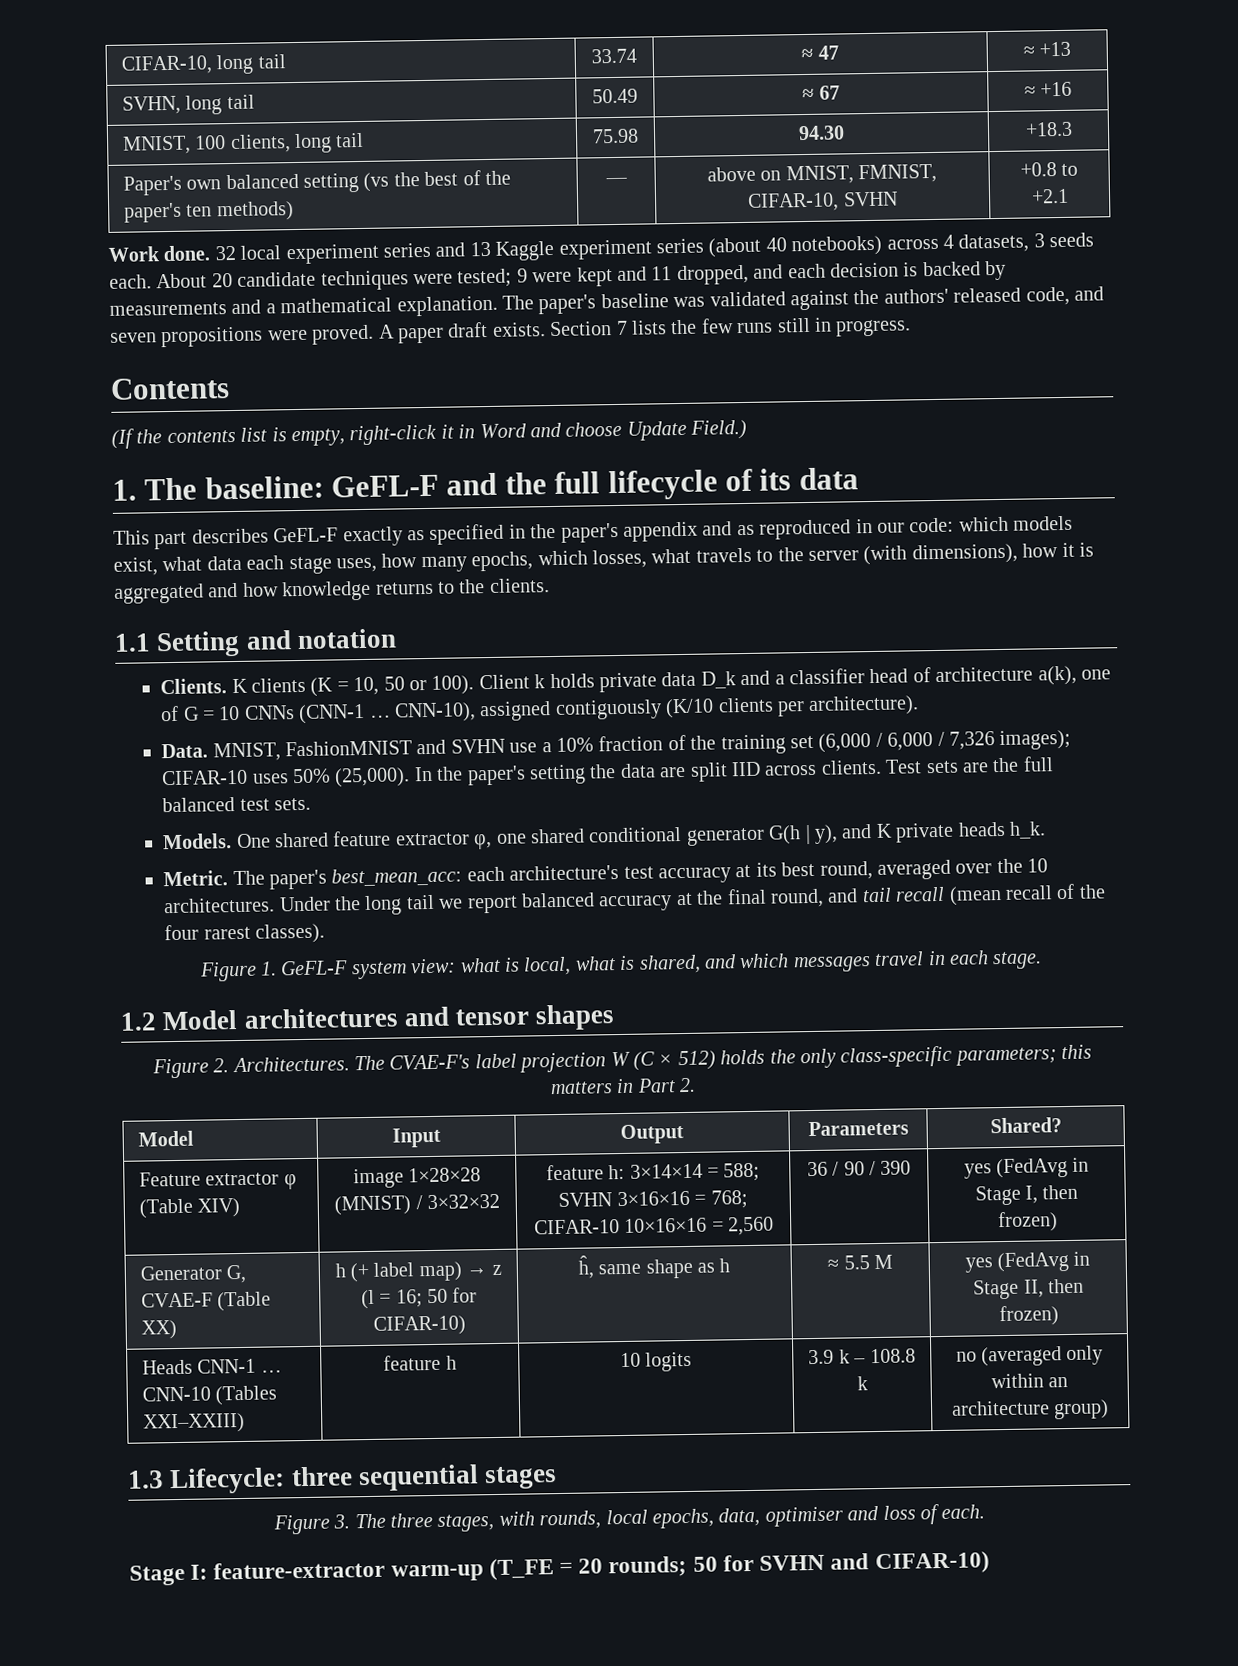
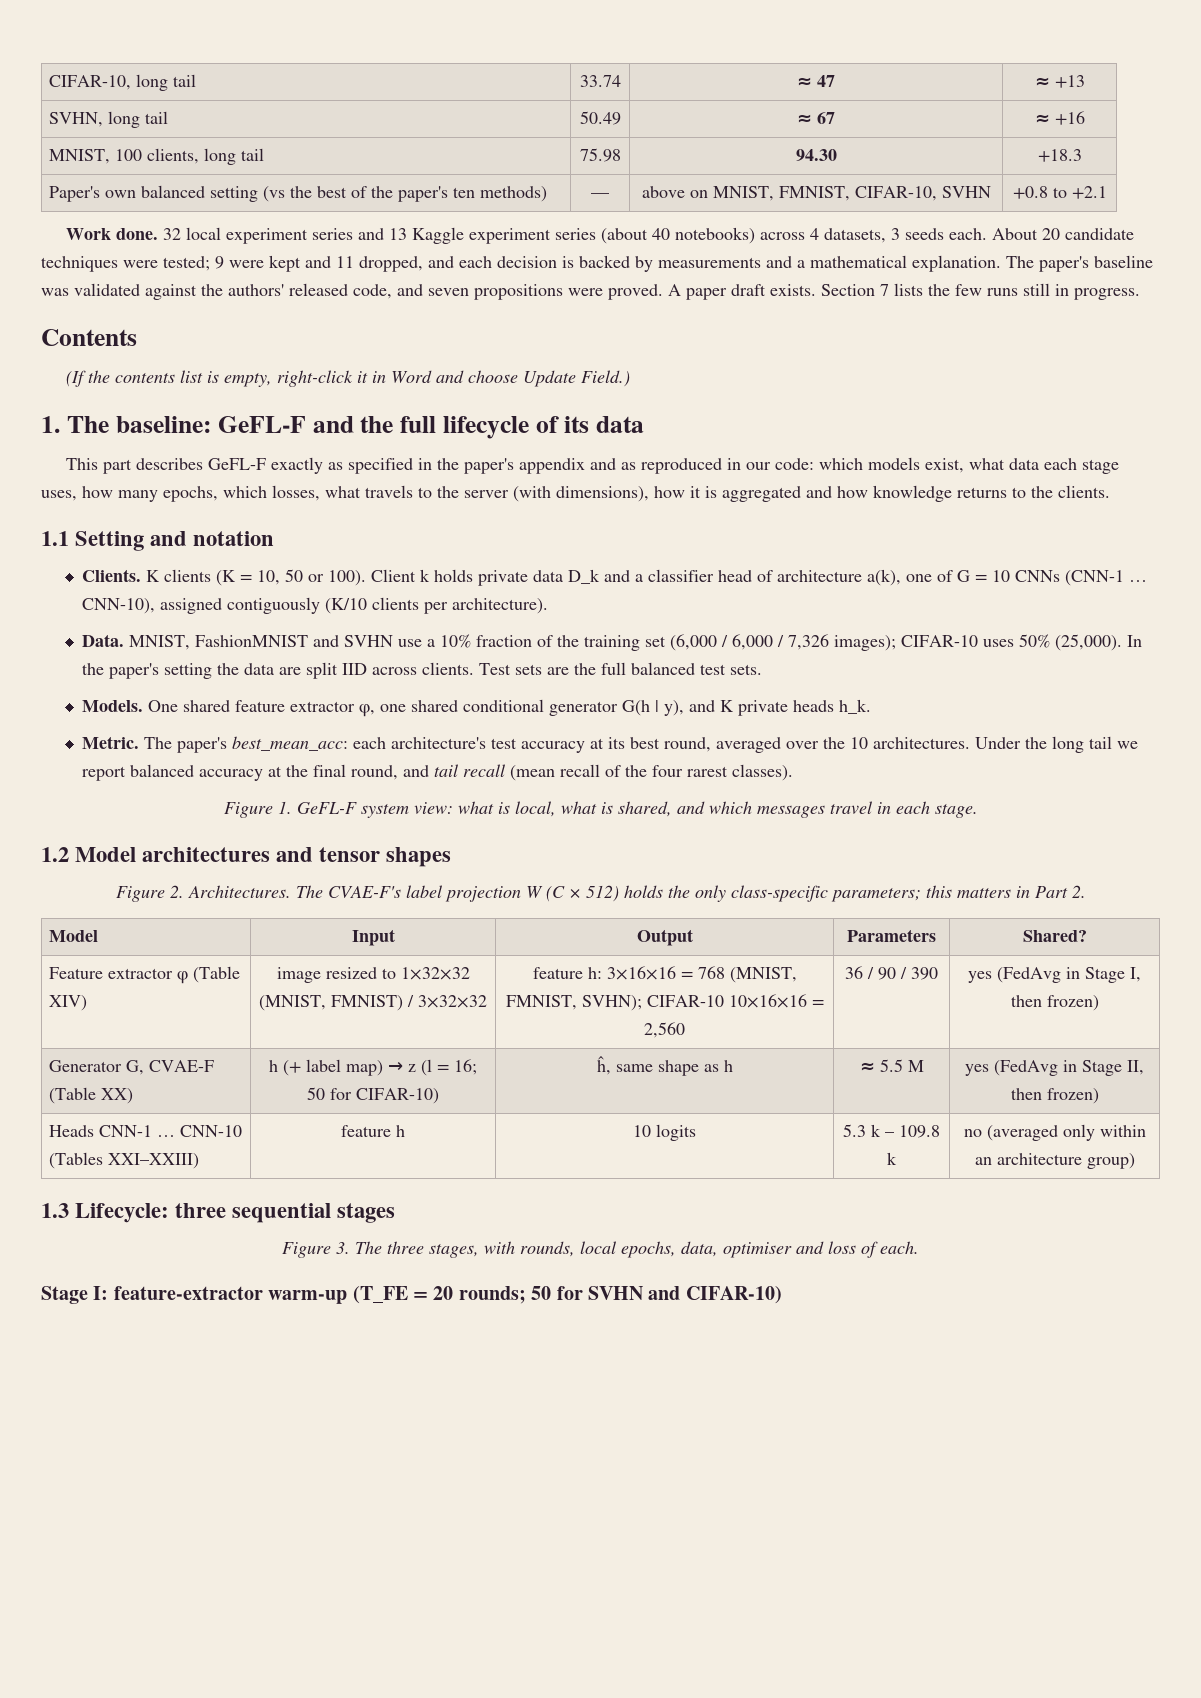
[408,1167,482,1183] [334,1195,412,1216] 1×28×28 (MNIST) -> [325,967,470,980] [259,995,403,1011] resized to 1×32×32 (MNIST, FMNIST)
[629,1162,761,1182] [558,1190,748,1209] 3×14×14 = 588; SVHN 3×16×16 = 768; -> [606,966,797,983] [505,995,642,1011] 3×16×16 = 768 (MNIST, FMNIST, SVHN);
[808,1349,835,1365] 3.9 -> [843,1124,866,1137] 5.3
[869,1348,916,1364] 108.8 -> [899,1125,940,1138] 109.8

